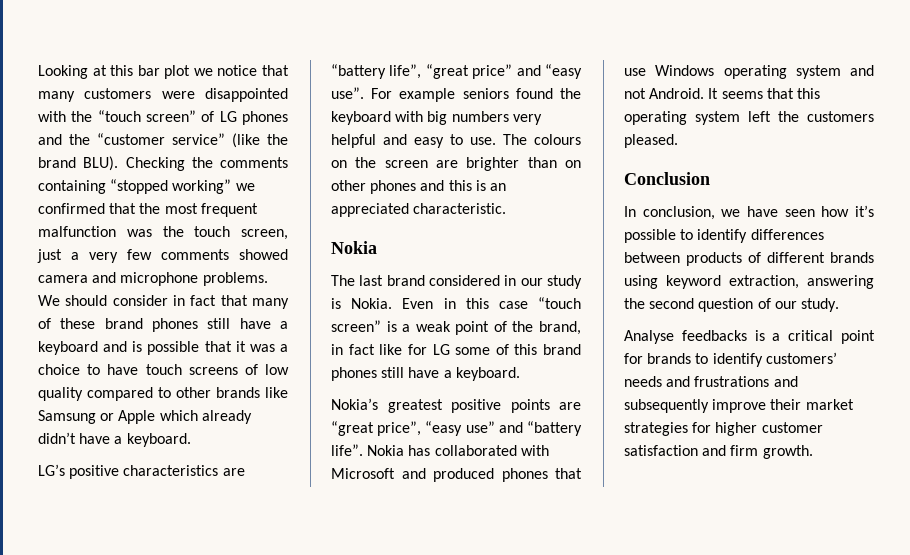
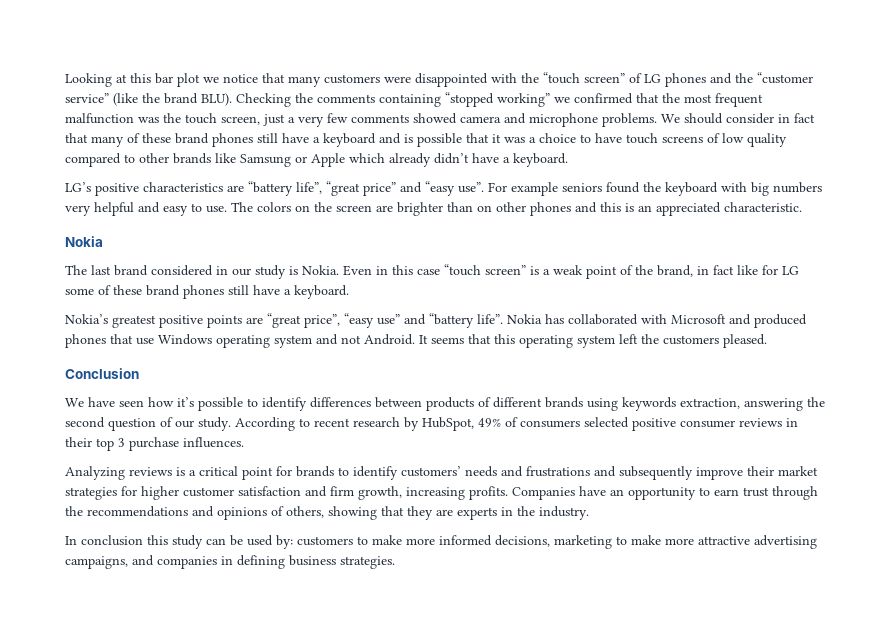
[534,134,581,145] colours -> [257,202,291,212] colors
[514,344,538,355] this -> [113,285,142,295] these
[624,206,741,220] In conclusion, we -> [65,398,84,407] We
[666,275,721,289] keyword -> [622,397,676,411] keywords
[624,330,747,344] // Analyse feedbacks -> [235,417,798,431] [65,437,244,451] [65,466,172,480] According to recent research by HubSpot, 49% of consumers selected positive consumer reviews in their top 3 purchase influences. // Analyzing reviews
[762,445,813,459] growth. -> [358,486,818,500] [65,506,589,520] [65,535,817,549] [65,555,395,569] growth, increasing profits. Companies have an opportunity to earn trust through the recommendations and opinions of others, showing that they are experts in the industry. // In conclusion this study can be used by: customers to make more informed decisions, marketing to make more attractive advertising campaigns, and companies in defining business strategies.

